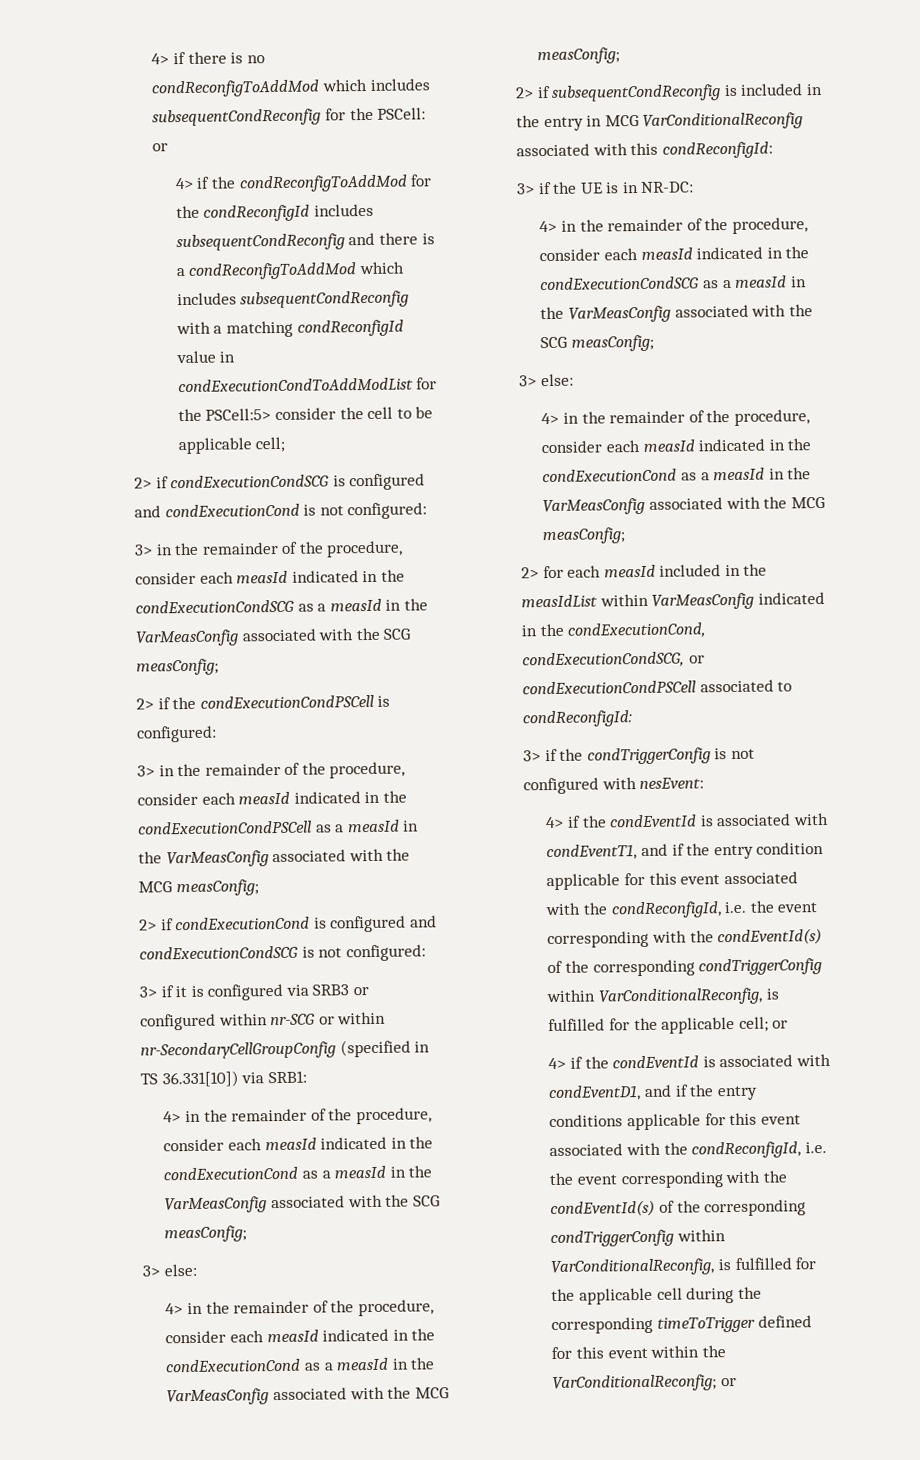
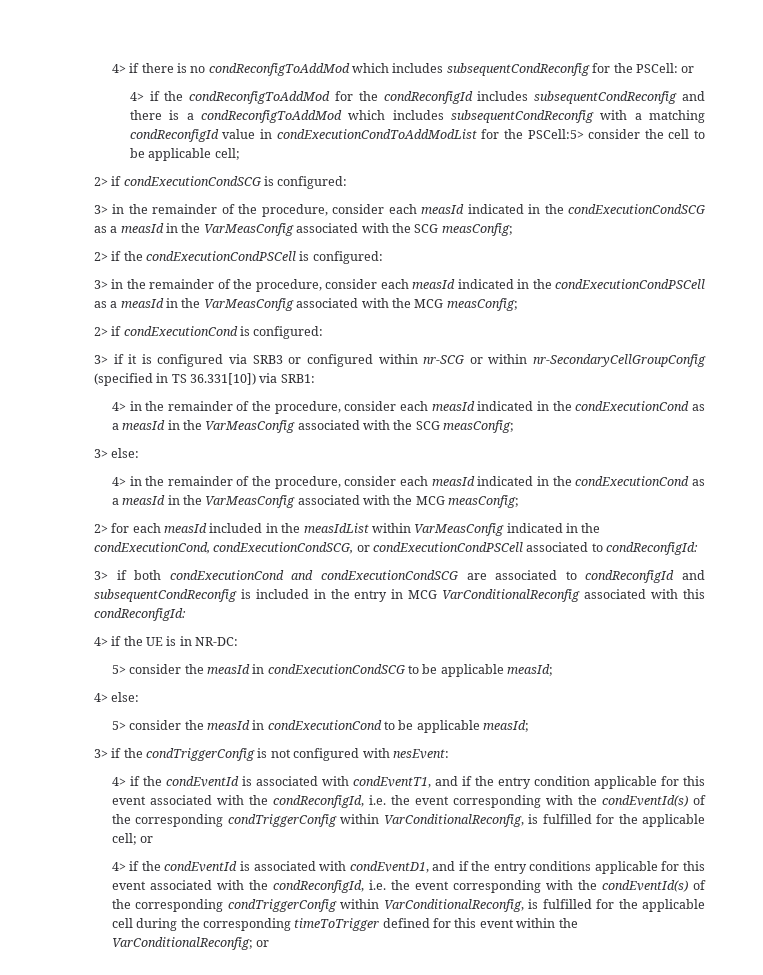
[349,473,426,491] [133,503,344,518] configured and condExecutionCond is not -> (275, 181) none
[330,915,437,933] [138,945,343,960] configured and condExecutionCondSCG is not -> (251, 331) none
[514,83,823,102] [515,112,804,132] [515,141,773,159] [515,181,695,195] [539,217,808,234] [539,246,810,262] [540,275,807,291] [540,304,813,323] [540,334,654,352] [518,373,574,387] [541,409,810,426] [541,438,812,454] [542,467,812,483] [542,496,825,516] [542,527,626,545] // 2> if subsequentCondReconfig is included in the entry in MCG VarConditionalReconfig associated with this condReconfigId: // 3> if the UE is in NR-DC: // 4> in the remainder of the procedure, consider each measId indicated in the condExecutionCondSCG as a measId in the VarMeasConfig associated with the SCG measConfig; // 3> else: // 4> in the remainder of the procedure, consider each measId indicated in the condExecutionCond as a measId in the VarMeasConfig associated with the MCG measConfig; -> (520, 501) none
(632, 719) none -> [93,570,705,583] [93,589,705,602] [93,608,186,621] [93,636,239,646] [111,664,554,677] [93,692,140,702] [111,720,530,733] // 3> if both condExecutionCond and condExecutionCondSCG are associated to condReconfigId and subsequentCondReconfig is included in the entry in MCG VarConditionalReconfig associated with this condReconfigId: // 4> if the UE is in NR-DC: // 5> consider the measId in condExecutionCondSCG to be applicable measId; // 4> else: // 5> consider the measId in condExecutionCond to be applicable measId;

